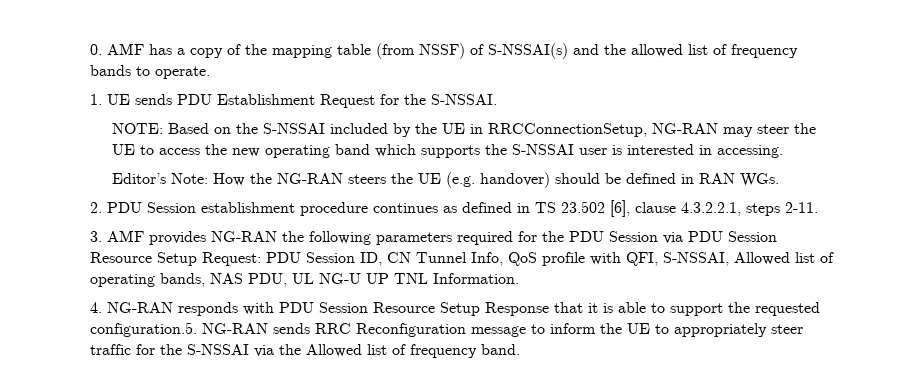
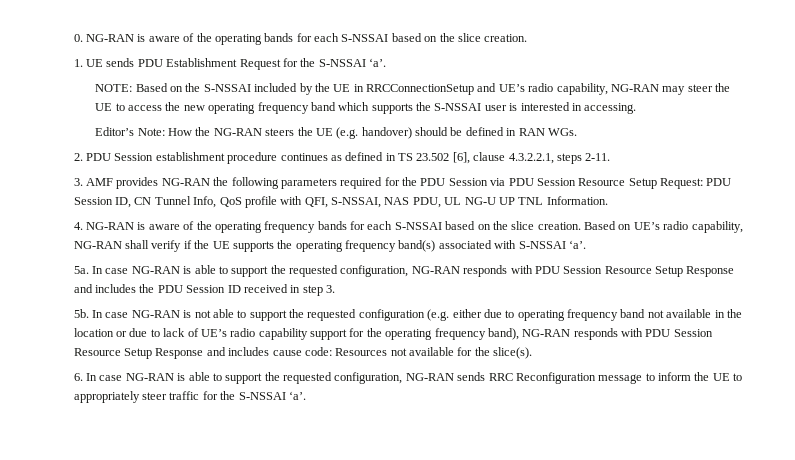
[106,43,798,59] [89,65,210,79] AMF has a copy of the mapping table (from NSSF) of S-NSSAI(s) and the allowed list of frequency bands to operate. -> [86,33,528,45] NG-RAN is aware of the operating bands for each S-NSSAI based on the slice creation.
[430,94,497,105] S-NSSAI. -> [318,58,387,67] S-NSSAI ‘a’.
[487,123,647,137] RRCConnectionSetup, -> [366,83,608,95] RRCConnectionSetup and UE’s radio capability,
(330, 151) none -> [257,102,309,114] frequency
[733,252,834,265] [89,273,205,287] Allowed list of operating bands, -> (382, 202) none
[177,302,820,316] [89,322,197,337] responds with PDU Session Resource Setup Response that it is able to support the requested configuration.5. -> [137,221,743,233] [73,240,586,252] [73,265,735,277] [73,284,336,296] [73,309,742,321] [73,328,713,340] [73,347,533,359] [73,372,403,384] is aware of the operating frequency bands for each S-NSSAI based on the slice creation. Based on UE’s radio capability, NG-RAN shall verify if the UE supports the operating frequency band(s) associated with S-NSSAI ‘a’. // 5a. In case NG-RAN is able to support the requested configuration, NG-RAN responds with PDU Session Resource Setup Response and includes the PDU Session ID received in step 3. // 5b. In case NG-RAN is not able to support the requested configuration (e.g. either due to operating frequency band not available in the location or due to lack of UE’s radio capability support for the operating frequency band), NG-RAN responds with PDU Session Resource Setup Response and includes cause code: Resources not available for the slice(s). // 6. In case NG-RAN is able to support the requested configuration,
[253,344,520,358] via the Allowed list of frequency band. -> [288,391,306,400] ‘a’.

